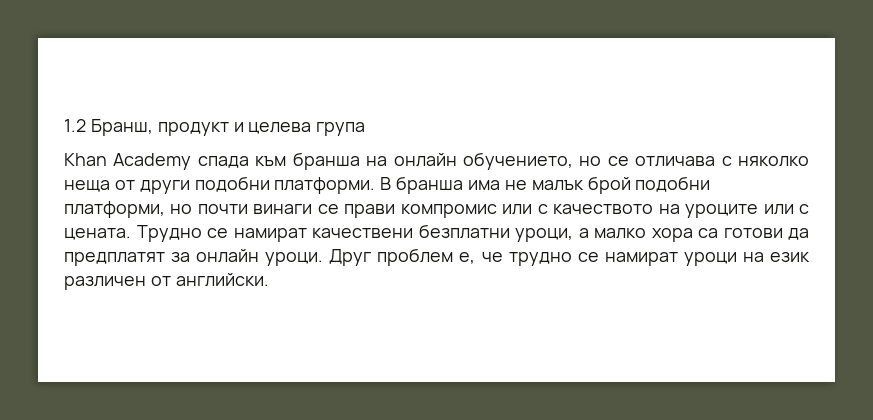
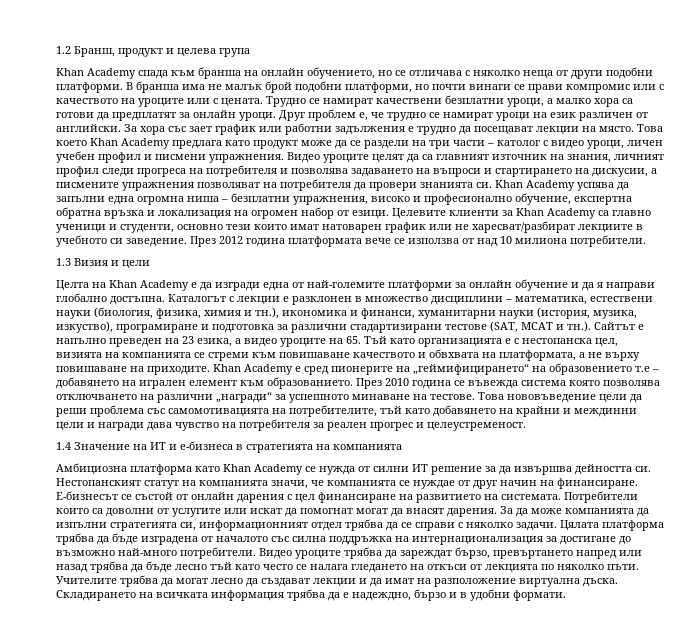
(269, 280) none -> [124,123,663,135] [56,138,663,149] [56,151,664,163] [56,165,657,177] [56,179,629,191] [56,193,632,205] [56,207,651,219] [56,221,643,233] [56,235,646,247] [56,258,150,269] [56,279,655,291] [56,293,653,305] [56,307,637,319] [56,321,644,333] [56,336,618,347] [56,349,640,361] [56,363,659,375] [56,377,660,389] [56,391,642,403] [56,405,637,417] [56,419,526,431] [56,441,402,453] [56,463,651,475] [56,478,638,489] [56,491,638,503] [56,506,649,517] [56,519,664,531] [56,533,631,545] [56,547,642,559] [56,561,639,573] [56,575,618,587] [56,589,566,601] За хора със зает график или работни задължения е трудно да посещават лекции на място. Това което Khan Academy предлага като продукт може да се раздели на три части – католог с видео уроци, личен учебен профил и писмени упражнения. Видео уроците целят да са главният източник на знания, личният профил следи прогреса на потребителя и позволява задаването на въпроси и стартирането на дискусии, а писмените упражнения позволяват на потребителя да провери знанията си. Khan Academy успява да запълни една огромна ниша – безплатни упражнения, високо и професионално обучение, експертна обратна връзка и локализация на огромен набор от езици. Целевите клиенти за Khan Academy са главно ученици и студенти, основно тези които имат натоварен график или не харесват/разбират лекциите в учебното си заведение. През 2012 година платформата вече се използва от над 10 милиона потребители. // 1.3 Визия и цели // Целта на Khan Academy е да изгради една от най-големите платформи за онлайн обучение и да я направи глобално достъпна. Каталогът с лекции е разклонен в множество дисциплини – математика, естествени науки (биология, физика, химия и тн.), икономика и финанси, хуманитарни науки (история, музика, изкуство), програмиране и подготовка за различни стадартизирани тестове (SAT, MCAT и тн.). Сайтът е напълно преведен на 23 езика, а видео уроците на 65. Тъй като организацията е с нестопанска цел, визията на компанията се стреми към повишаване качеството и обвхвата на платформата, а не върху повишаване на приходите. Khan Academy е сред пионерите на „геймифицирането“ на образовението т.е – добавянето на игрален елемент към образованието. През 2010 година се въвежда система която позволява отключването на различни „награди“ за успешното минаване на тестове. Това нововъведение цели да реши проблема със самомотивацията на потребителите, тъй като добавянето на крайни и междинни цели и награди дава чувство на потребителя за реален прогрес и целеустременост. // 1.4 Значение на ИТ и е-бизнеса в стратегията на компанията // Амбициозна платформа като Khan Academy се нужда от силни ИТ решение за да извършва дейността си. Нестопанският статут на компанията значи, че компанията се нуждае от друг начин на финансиране. Е-бизнесът се състой от онлайн дарения с цел финансиране на развитието на системата. Потребители които са доволни от услугите или искат да помогнат могат да внасят дарения. За да може компанията да изпълни стратегията си, информационният отдел трябва да се справи с няколко задачи. Цялата платформа трябва да бъде изградена от началото със силна поддръжка на интернационализация за достигане до възможно най-много потребители. Видео уроците трябва да зареждат бързо, превъртането напред или назад трябва да бъде лесно тъй като често се налага гледането на откъси от лекцията по няколко пъти. Учителите трябва да могат лесно да създават лекции и да имат на разположение виртуална дъска. Складирането на всичката информация трябва да е надеждно, бързо и в удобни формати.

